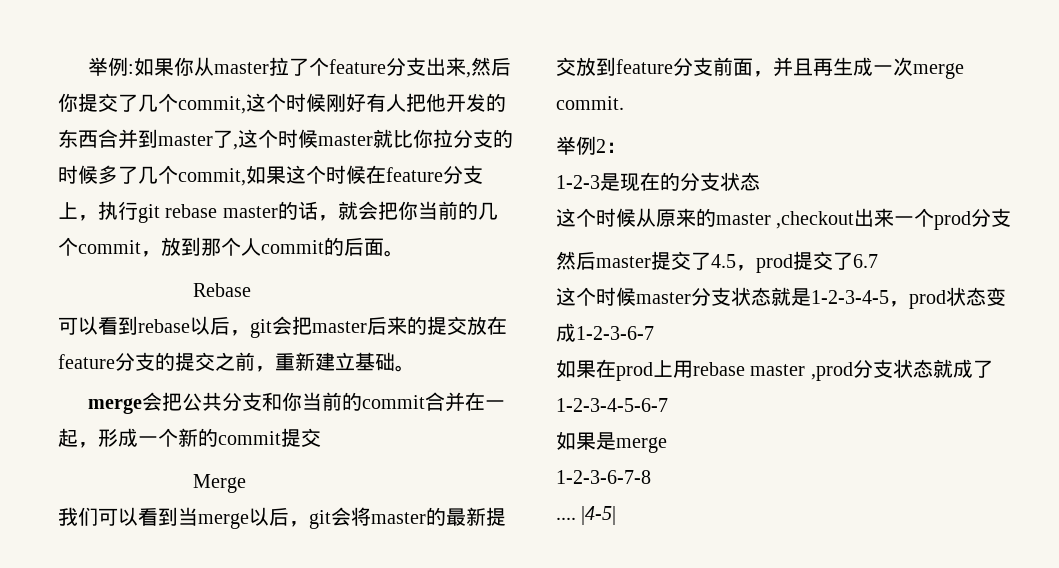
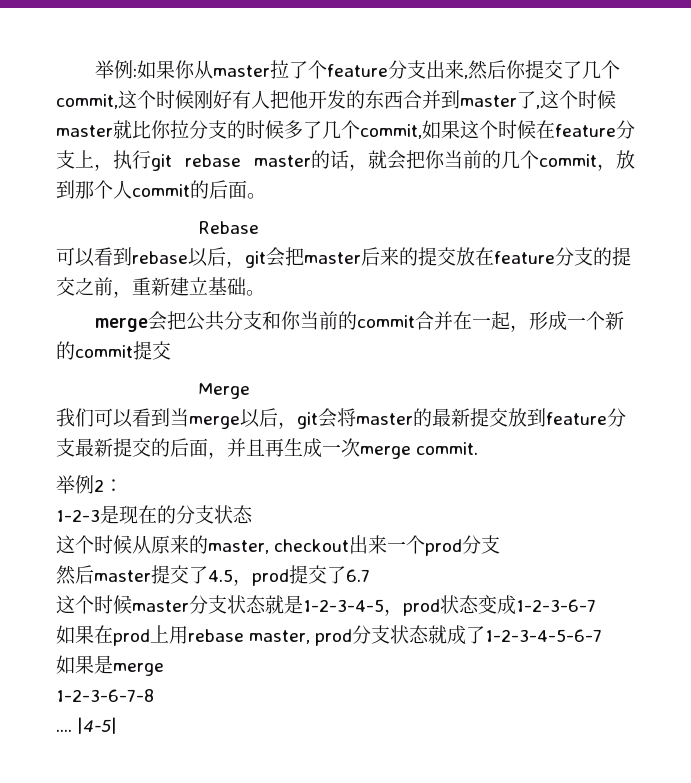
[713,57,733,76] 前 -> [75,438,189,457] 最新提交的后
[716,211,855,229] master ,checkout -> [208,539,350,554] master, checkout
[750,362,853,381] master ,prod -> [249,629,353,646] master, prod

